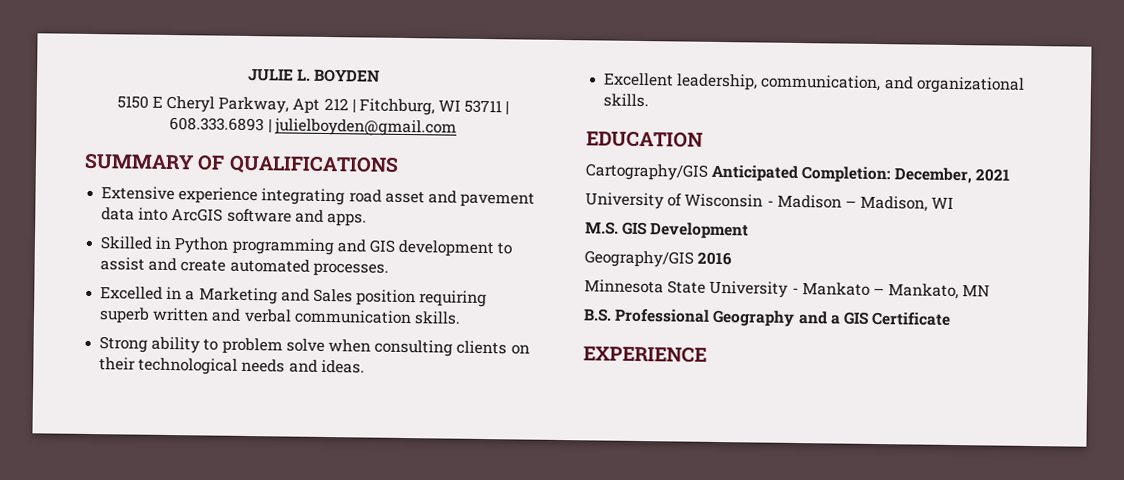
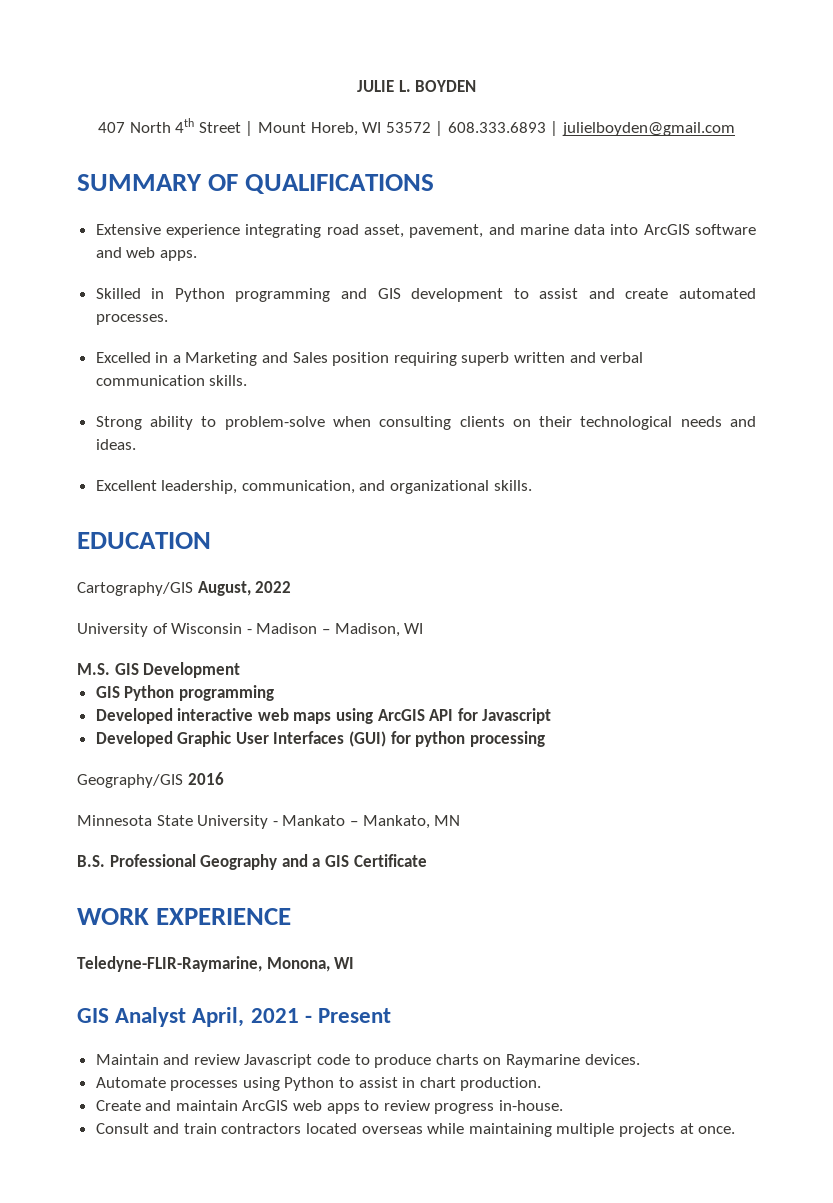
[116,95,503,116] 5150 E Cheryl Parkway, Apt 212 | Fitchburg, WI 53711 -> [97,118,431,136] 407 North 4th Street | Mount Horeb, WI 53572
[384,190,536,208] asset and pavement -> [363,224,569,238] asset, pavement, and marine
(324, 216) none -> [126,247,156,258] web
[221,337,325,355] problem solve -> [224,416,325,430] problem-solve
[711,164,1010,184] Anticipated Completion: December, 2021 -> [197,581,292,596] August, 2022
(750, 231) none -> [95,685,274,701] [95,708,552,724] [95,731,545,747] // GIS Python programming // Developed interactive web maps using ArcGIS API for Javascript // Developed Graphic User Interfaces (GUI) for python processing
(952, 318) none -> [77,908,149,925] WORK
(707, 354) none -> [77,956,355,972] [77,1007,392,1027] [95,1054,640,1068] [95,1077,542,1091] [95,1100,564,1114] [95,1123,736,1137] // Teledyne-FLIR-Raymarine, Monona, WI // GIS Analyst April, 2021 - Present // Maintain and review Javascript code to produce charts on Raymarine devices. // Automate processes using Python to assist in chart production. // Create and maintain ArcGIS web apps to review progress in-house. // Consult and train contractors located overseas while maintaining multiple projects at once.

